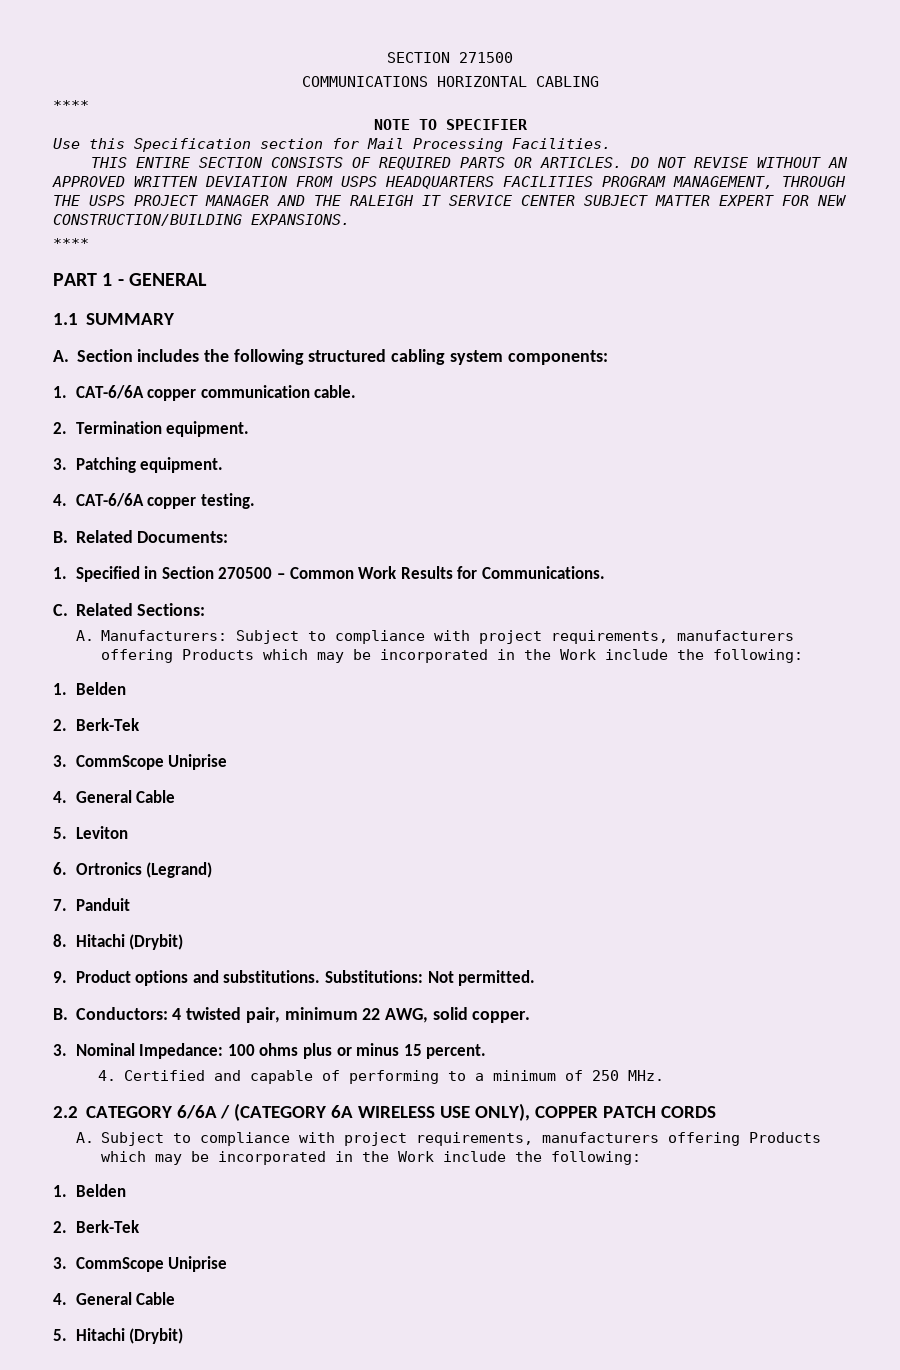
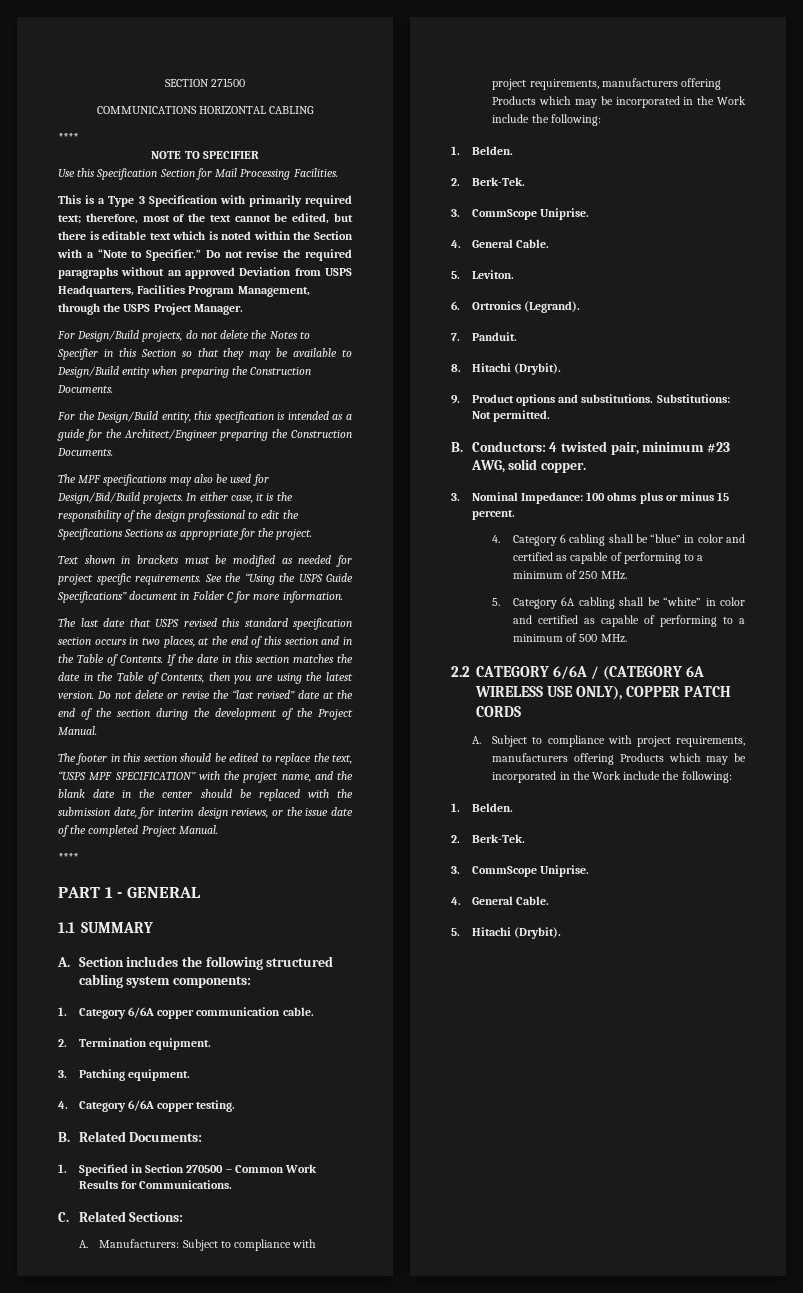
[260,138,323,149] section -> [159,169,195,177] Section
[90,157,848,170] [52,176,846,189] [53,195,847,206] [53,214,350,226] THIS ENTIRE SECTION CONSISTS OF REQUIRED PARTS OR ARTICLES. DO NOT REVISE WITHOUT AN APPROVED WRITTEN DEVIATION FROM USPS HEADQUARTERS FACILITIES PROGRAM MANAGEMENT, THROUGH THE USPS PROJECT MANAGER AND THE RALEIGH IT SERVICE CENTER SUBJECT MATTER EXPERT FOR NEW CONSTRUCTION/BUILDING EXPANSIONS. -> [58,195,352,207] [58,213,353,224] [58,231,353,240] [57,249,352,261] [58,267,352,279] [58,285,310,297] [58,303,243,315] [57,330,310,342] [57,348,352,360] [57,366,312,378] [57,385,113,393] [57,411,352,423] [57,429,352,441] [57,448,113,456] [58,474,269,486] [57,492,293,504] [58,510,299,522] [57,528,313,540] [58,555,352,567] [58,573,353,585] [57,591,343,603] [58,618,352,630] [58,636,352,648] [58,654,353,666] [58,672,353,684] [58,690,353,699] [58,708,353,720] [58,726,97,735] [58,753,352,765] [58,771,353,783] [58,789,353,801] [58,807,353,819] [58,825,218,837] This is a Type 3 Specification with primarily required text; therefore, most of the text cannot be edited, but there is editable text which is noted within the Section with a “Note to Specifier.” Do not revise the required paragraphs without an approved Deviation from USPS Headquarters, Facilities Program Management, through the USPS Project Manager. // For Design/Build projects, do not delete the Notes to Specifier in this Section so that they may be available to Design/Build entity when preparing the Construction Documents. // For the Design/Build entity, this specification is intended as a guide for the Architect/Engineer preparing the Construction Documents. // The MPF specifications may also be used for Design/Bid/Build projects. In either case, it is the responsibility of the design professional to edit the Specifications Sections as appropriate for the project. // Text shown in brackets must be modified as needed for project specific requirements. See the “Using the USPS Guide Specifications” document in Folder C for more information. // The last date that USPS revised this standard specification section occurs in two places, at the end of this section and in the Table of Contents. If the date in this section matches the date in the Table of Contents, then you are using the latest version. Do not delete or revise the “last revised” date at the end of the section during the development of the Project Manual. // The footer in this section should be edited to replace the text, “USPS MPF SPECIFICATION” with the project name, and the blank date in the center should be replaced with the submission date, for interim design reviews, or the issue date of the completed Project Manual.
[75,385,144,399] CAT-6/6A -> [78,1007,154,1019] Category 6/6A
[75,493,144,507] CAT-6/6A -> [78,1100,154,1112] Category 6/6A
[75,682,126,695] [53,718,140,731] [53,754,228,770] [53,790,176,803] [53,826,128,839] Belden // 2. Berk-Tek // 3. CommScope Uniprise // 4. General Cable // 5. Leviton -> [471,146,513,155] [451,177,525,186] [451,208,589,220] [451,239,549,248] [451,270,514,279] Belden. // 2. Berk-Tek. // 3. CommScope Uniprise. // 4. General Cable. // 5. Leviton.
[146,862,213,878] (Legrand) -> [523,301,580,313] (Legrand).
[75,898,130,911] Panduit -> [471,332,517,341] Panduit.
[129,934,184,950] (Drybit) -> [513,363,561,375] (Drybit).
[362,1008,381,1020] 22 -> [706,442,730,453] #23
[123,1070,241,1081] Certified and -> [512,534,745,546] [512,552,568,561] Category 6 cabling shall be “blue” in color and certified as
(664, 1075) none -> [492,597,745,609] [512,615,745,627] [512,633,627,643] // 5. Category 6A cabling shall be “white” in color and certified as capable of performing to a minimum of 500 MHz.
[75,1184,126,1197] [53,1220,140,1233] [53,1256,228,1272] [53,1292,176,1305] Belden // 2. Berk-Tek // 3. CommScope Uniprise // 4. General Cable -> [471,803,513,812] [451,834,525,843] [451,865,589,877] [451,896,549,905] Belden. // 2. Berk-Tek. // 3. CommScope Uniprise. // 4. General Cable.
[129,1328,184,1344] (Drybit) -> [513,927,561,939] (Drybit).

